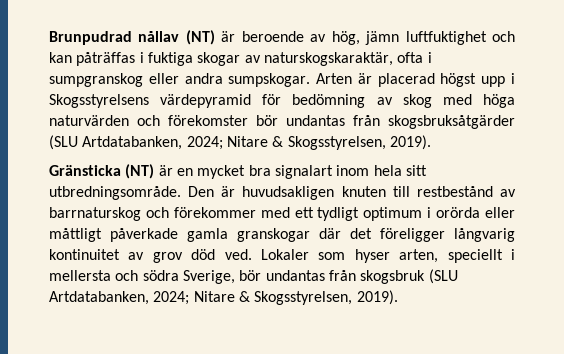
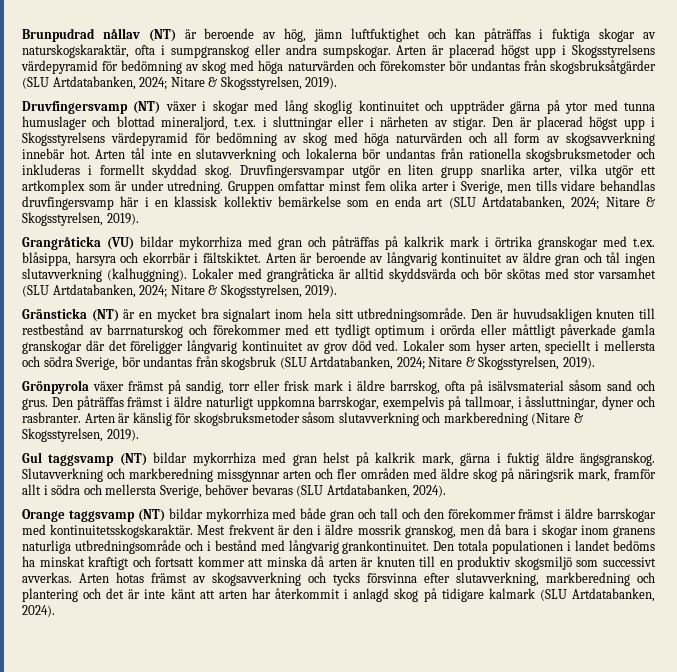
(431, 142) none -> [22,100,656,114] [22,116,656,130] [22,132,655,146] [22,148,656,162] [22,164,657,178] [22,180,655,194] [22,196,656,210] [22,212,139,226] [22,236,655,250] [22,252,655,266] [22,268,656,282] [22,284,338,298] // Druvfingersvamp (NT) växer i skogar med lång skoglig kontinuitet och uppträder gärna på ytor med tunna humuslager och blottad mineraljord, t.ex. i sluttningar eller i närheten av stigar. Den är placerad högst upp i Skogsstyrelsens värdepyramid för bedömning av skog med höga naturvärden och all form av skogsavverkning innebär hot. Arten tål inte en slutavverkning och lokalerna bör undantas från rationella skogsbruksmetoder och inkluderas i formellt skyddad skog. Druvfingersvampar utgör en liten grupp snarlika arter, vilka utgör ett artkomplex som är under utredning. Gruppen omfattar minst fem olika arter i Sverige, men tills vidare behandlas druvfingersvamp här i en klassisk kollektiv bemärkelse som en enda art (SLU Artdatabanken, 2024; Nitare & Skogsstyrelsen, 2019). // Grangråticka (VU) bildar mykorrhiza med gran och påträffas på kalkrik mark i örtrika granskogar med t.ex. blåsippa, harsyra och ekorrbär i fältskiktet. Arten är beroende av långvarig kontinuitet av äldre gran och tål ingen slutavverkning (kalhuggning). Lokaler med grangråticka är alltid skyddsvärda och bör skötas med stor varsamhet (SLU Artdatabanken, 2024; Nitare & Skogsstyrelsen, 2019).
(398, 297) none -> [22,380,655,394] [22,396,655,410] [22,412,583,426] [22,428,139,442] [22,452,656,466] [22,468,656,482] [22,484,447,498] [22,508,656,522] [22,524,655,538] [22,540,655,554] [22,556,657,570] [22,572,655,586] [22,588,655,602] [22,605,55,617] // Grönpyrola växer främst på sandig, torr eller frisk mark i äldre barrskog, ofta på isälvsmaterial såsom sand och grus. Den påträffas främst i äldre naturligt uppkomna barrskogar, exempelvis på tallmoar, i åssluttningar, dyner och rasbranter. Arten är känslig för skogsbruksmetoder såsom slutavverkning och markberedning (Nitare & Skogsstyrelsen, 2019). // Gul taggsvamp (NT) bildar mykorrhiza med gran helst på kalkrik mark, gärna i fuktig äldre ängsgranskog. Slutavverkning och markberedning missgynnar arten och fler områden med äldre skog på näringsrik mark, framför allt i södra och mellersta Sverige, behöver bevaras (SLU Artdatabanken, 2024). // Orange taggsvamp (NT) bildar mykorrhiza med både gran och tall och den förekommer främst i äldre barrskogar med kontinuitetsskogskaraktär. Mest frekvent är den i äldre mossrik granskog, men då bara i skogar inom granens naturliga utbredningsområde och i bestånd med långvarig grankontinuitet. Den totala populationen i landet bedöms ha minskat kraftigt och fortsatt kommer att minska då arten är knuten till en produktiv skogsmiljö som successivt avverkas. Arten hotas främst av skogsavverkning och tycks försvinna efter slutavverkning, markberedning och plantering och det är inte känt att arten har återkommit i anlagd skog på tidigare kalmark (SLU Artdatabanken, 2024).

